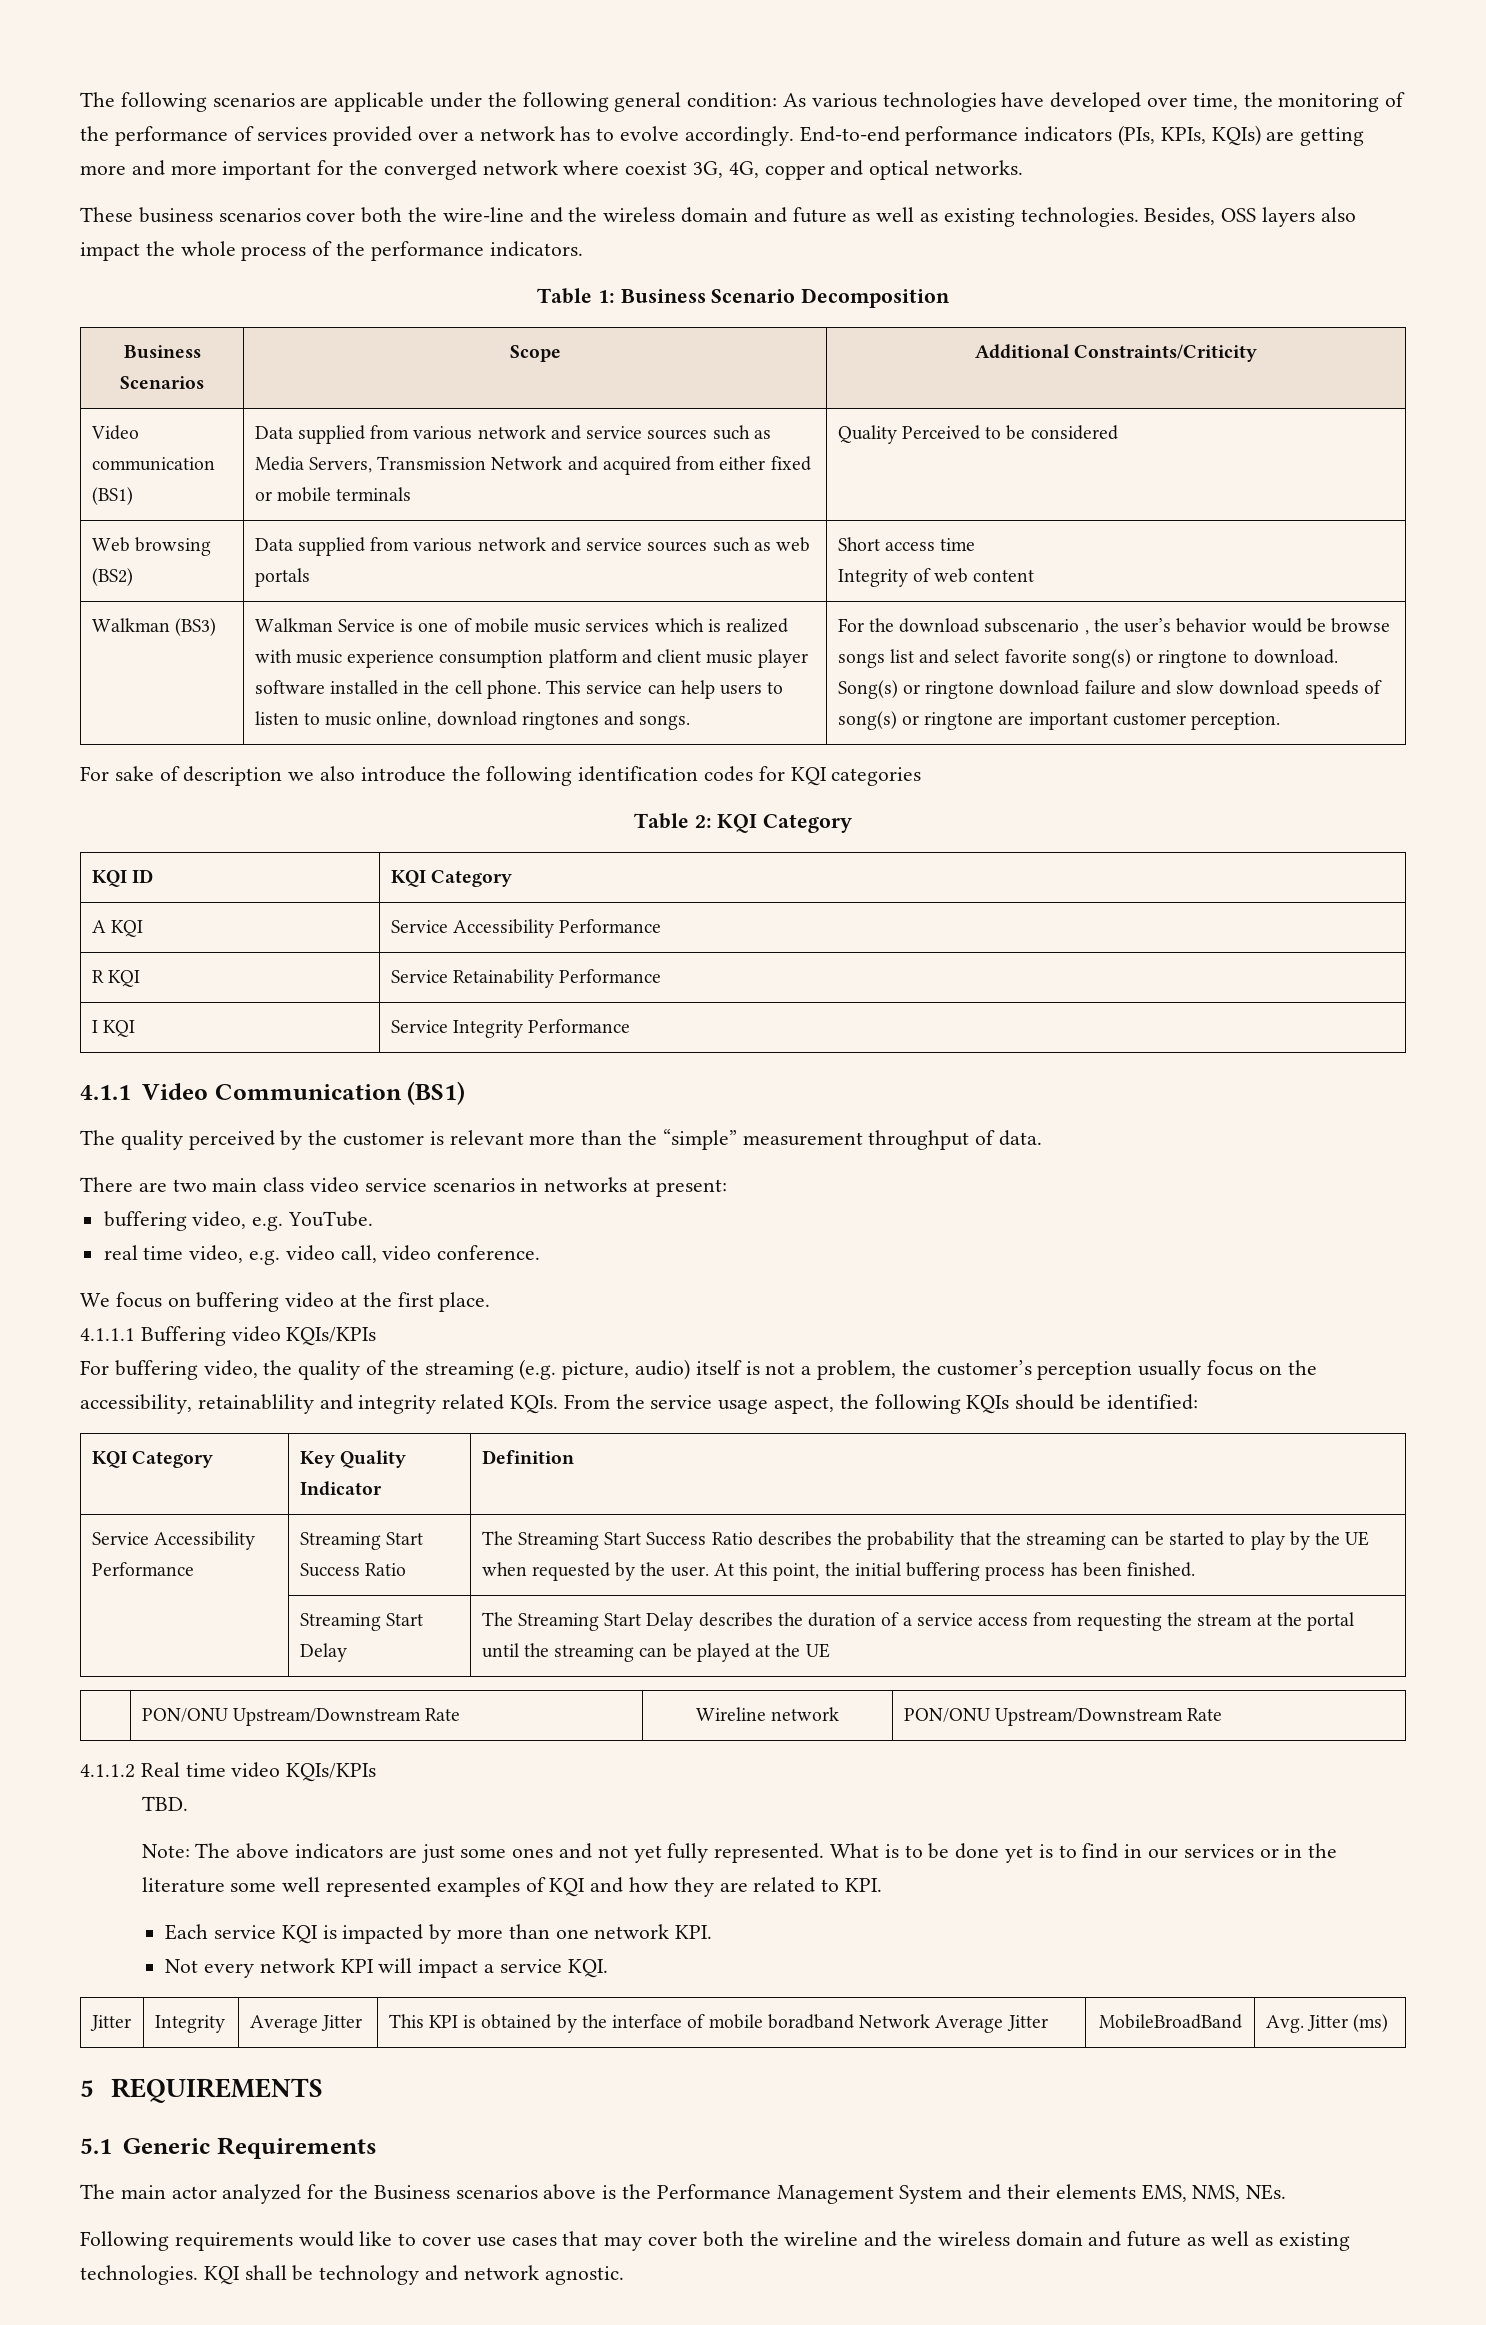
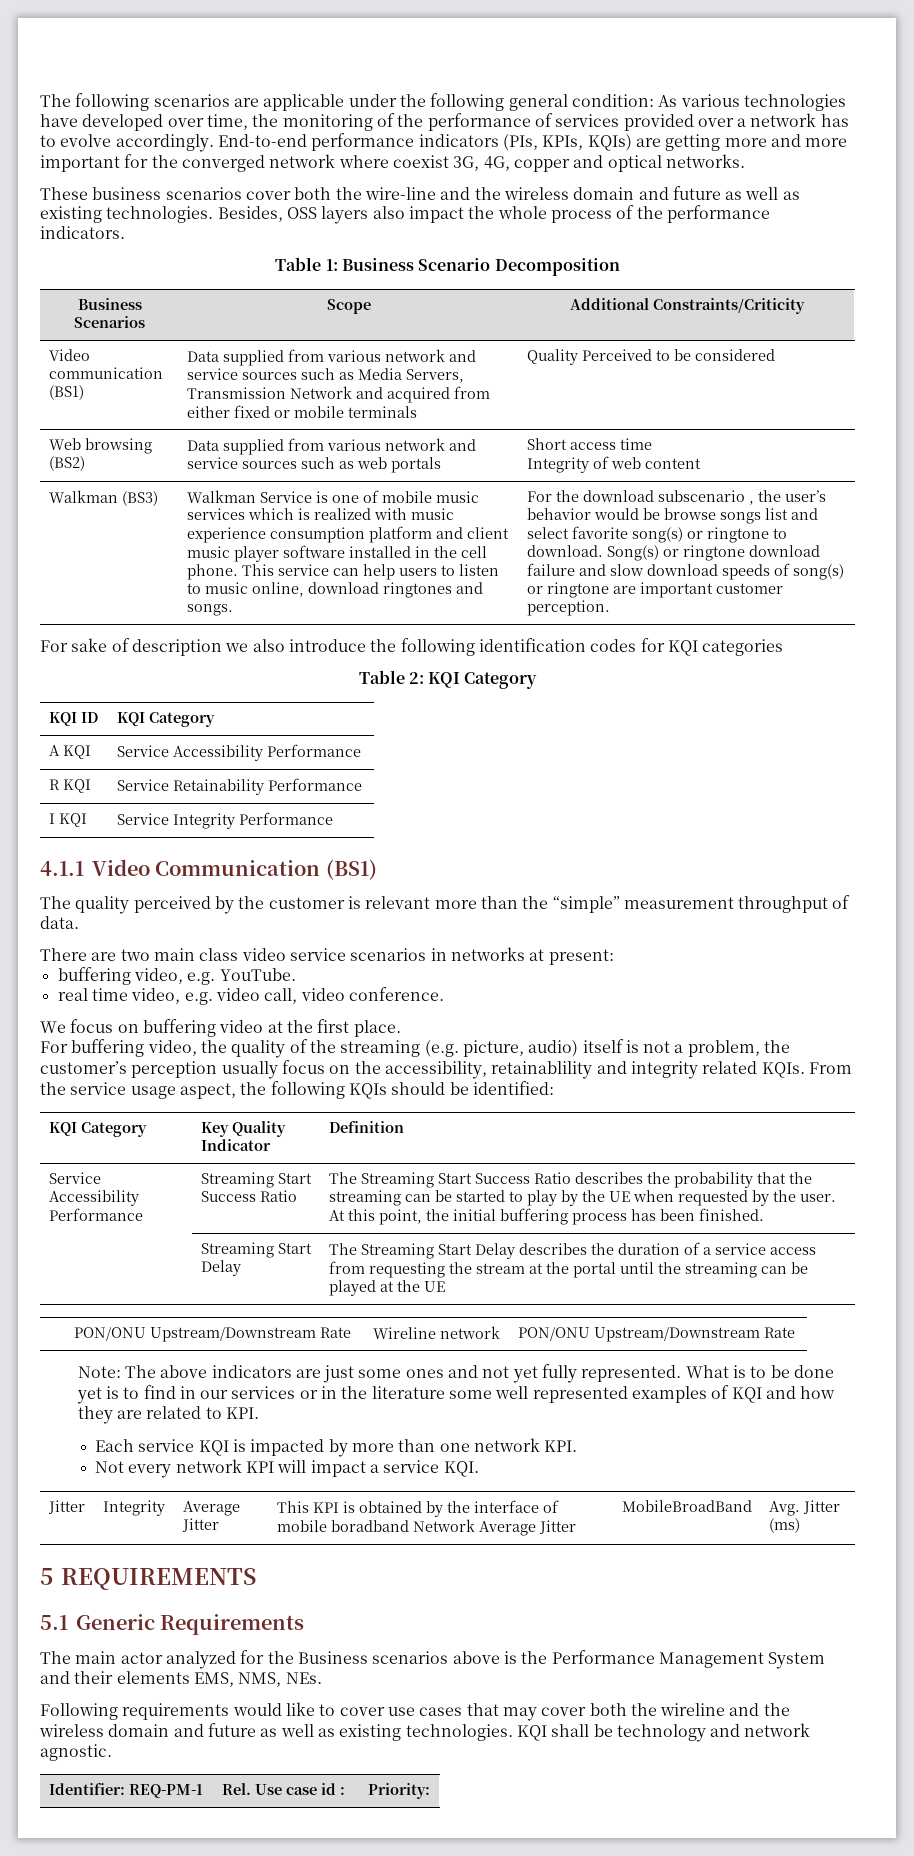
[80,1326,377,1346] // 4.1.1.1 Buffering video KQIs/KPIs -> (401, 1028) none
[80,1762,377,1782] [141,1796,188,1811] // 4.1.1.2 Real time video KQIs/KPIs // TBD. -> (795, 1332) none
(624, 2275) none -> [48,1783,203,1798] [221,1783,345,1795] [367,1783,430,1799] // Identifier: REQ-PM-1 | Rel. Use case id : | Priority:

